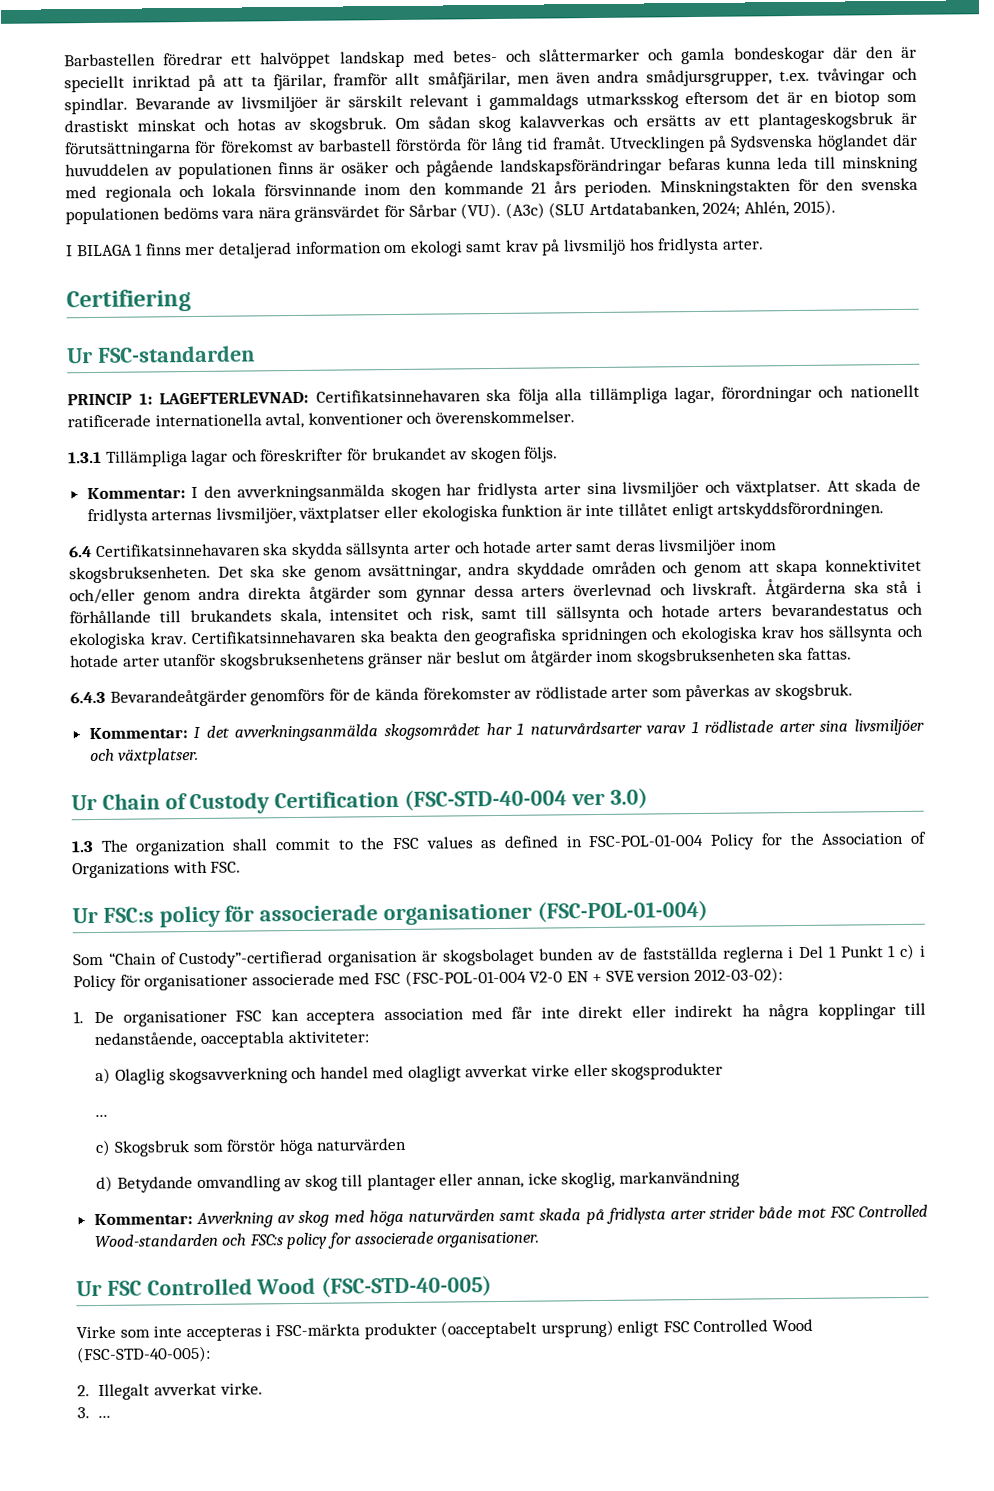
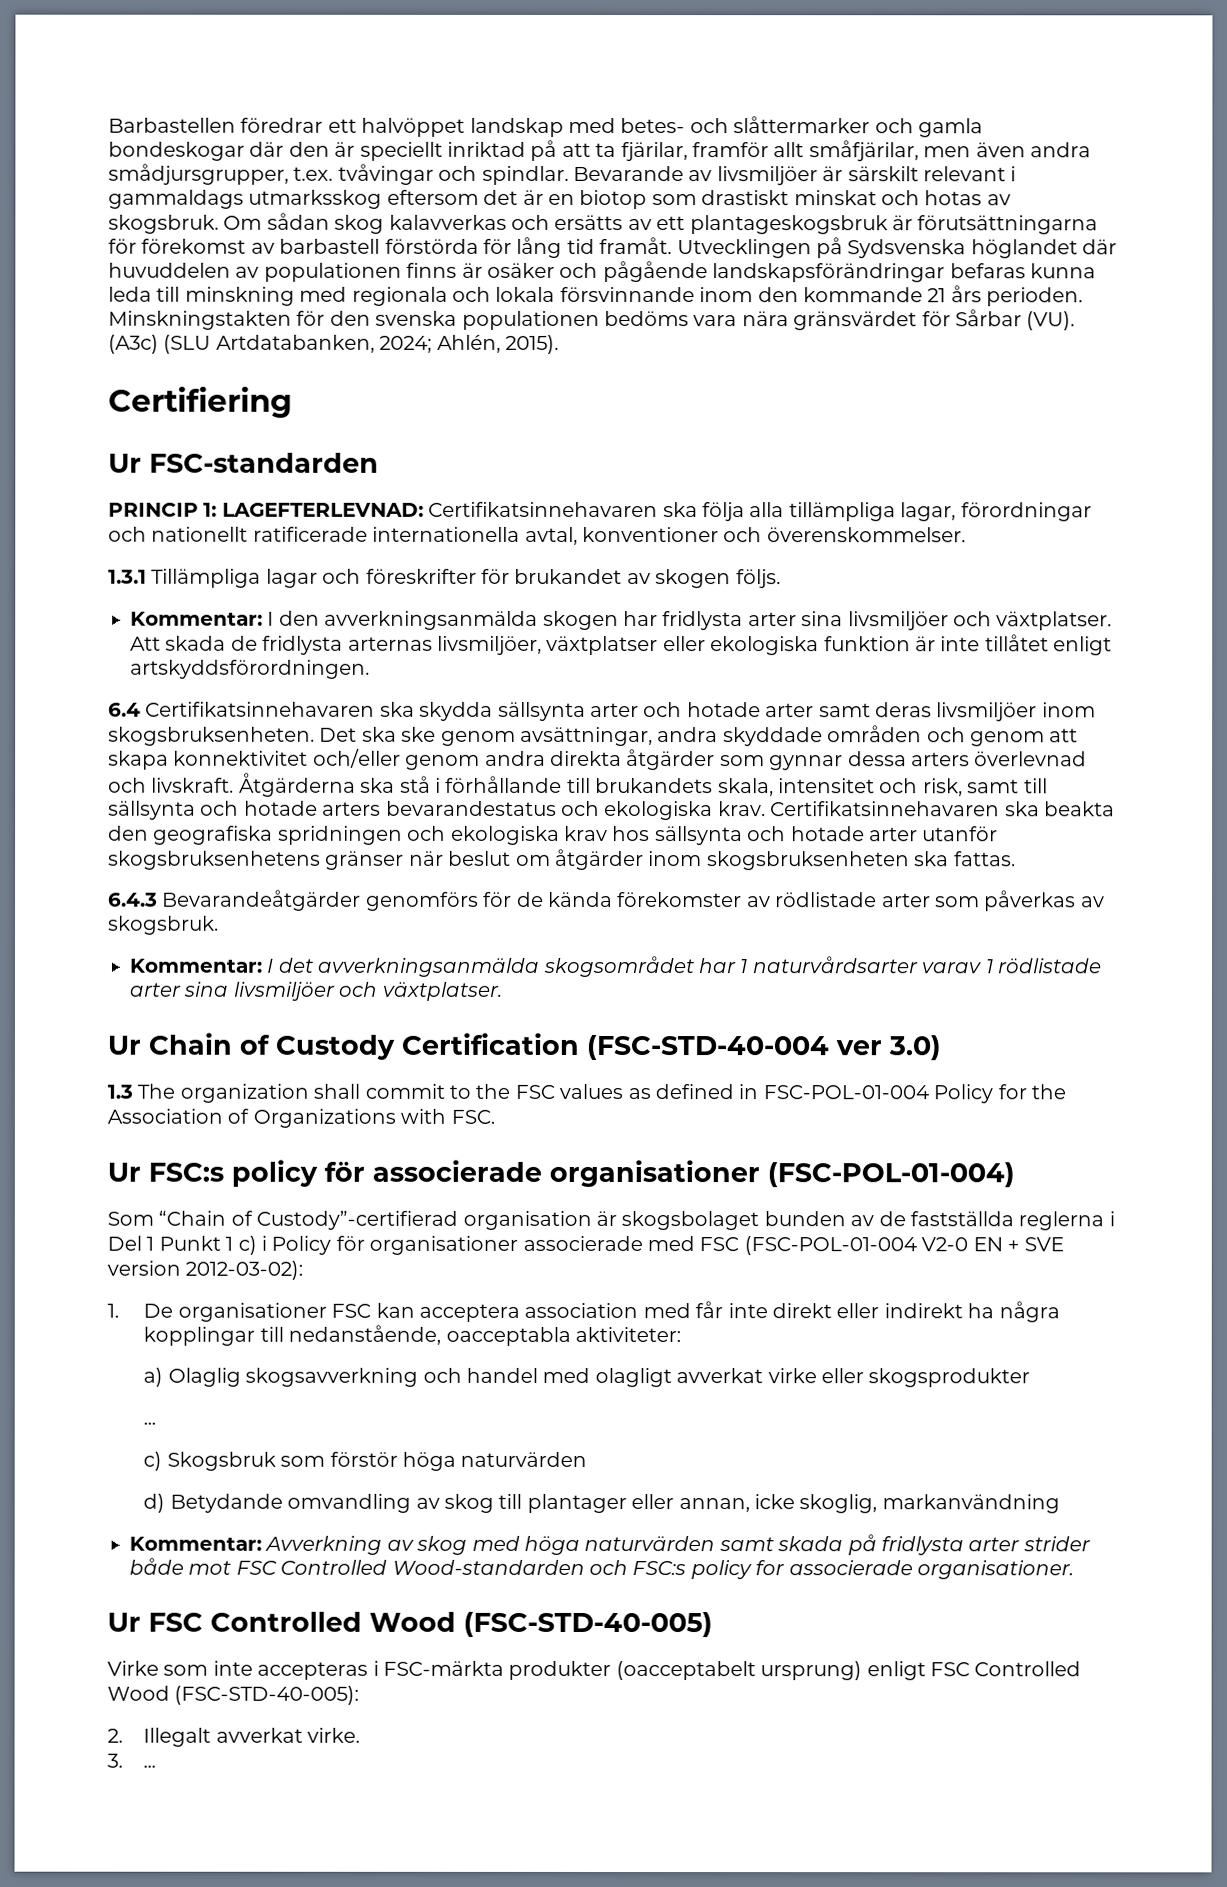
[66,237,764,259] // I BILAGA 1 finns mer detaljerad information om ekologi samt krav på livsmiljö hos fridlysta arter. -> (559, 344) none

